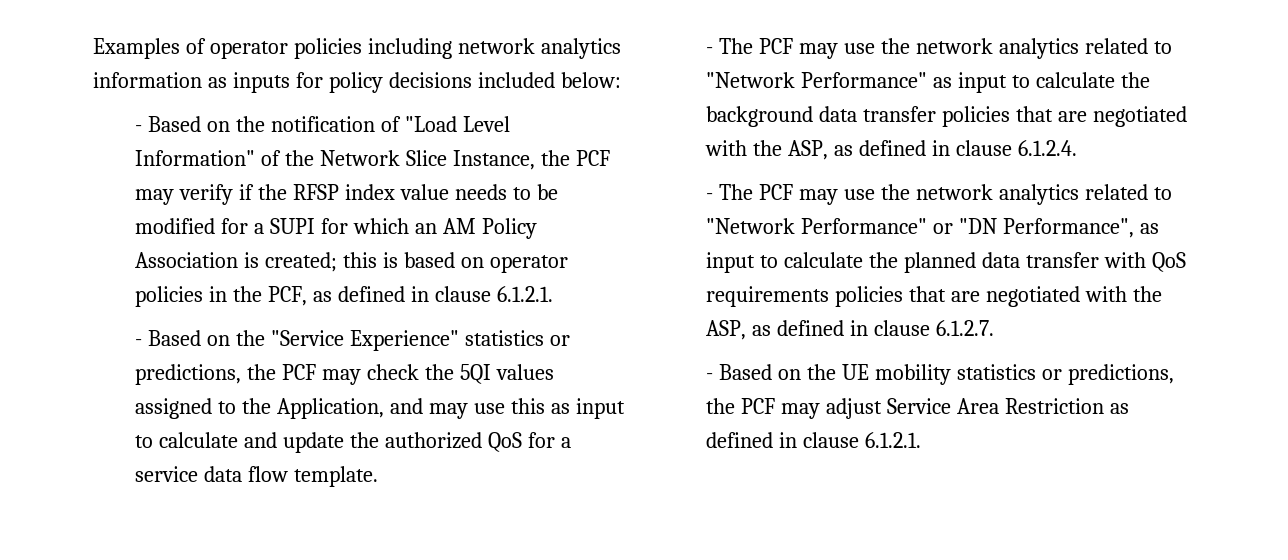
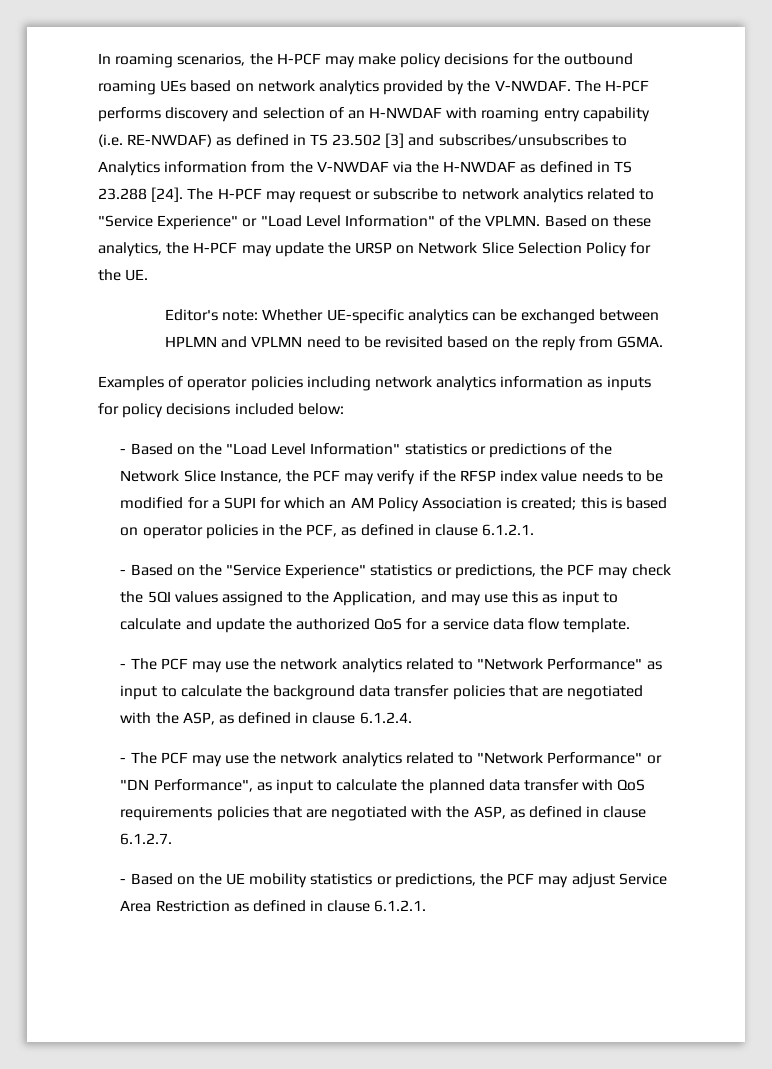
(93, 48) none -> [98,53,634,68] [98,80,650,95] [98,107,650,122] [98,133,627,148] [98,161,633,176] [98,187,655,203] [98,215,652,230] [98,242,652,257] [98,269,149,281] [164,309,660,324] [164,336,664,351] In roaming scenarios, the H-PCF may make policy decisions for the outbound roaming UEs based on network analytics provided by the V-NWDAF. The H-PCF performs discovery and selection of an H-NWDAF with roaming entry capability (i.e. RE-NWDAF) as defined in TS 23.502 [3] and subscribes/unsubscribes to Analytics information from the V-NWDAF via the H-NWDAF as defined in TS 23.288 [24]. The H-PCF may request or subscribe to network analytics related to "Service Experience" or "Load Level Information" of the VPLMN. Based on these analytics, the H-PCF may update the URSP on Network Slice Selection Policy for the UE. // Editor's note: Whether UE-specific analytics can be exchanged between HPLMN and VPLMN need to be revisited based on the reply from GSMA. //
[270,116,510,132] [135,150,256,166] notification of "Load Level Information" -> [226,443,566,458] "Load Level Information" statistics or predictions

